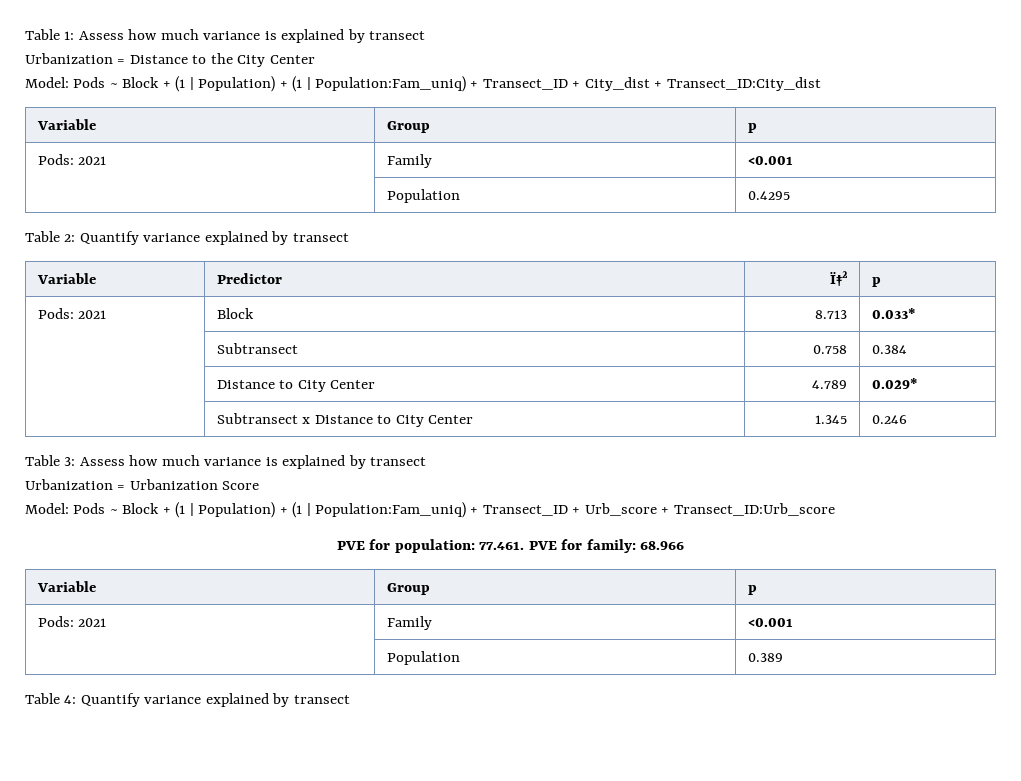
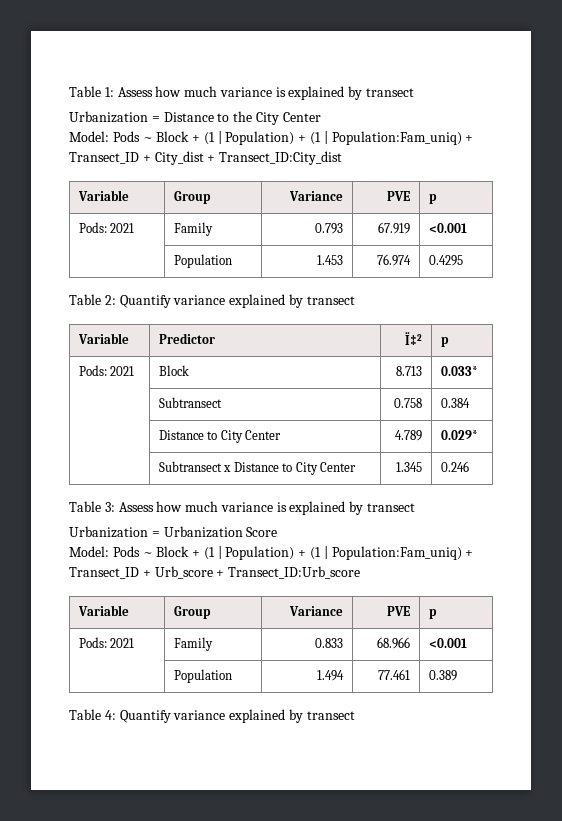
[747,123,757,133] [37,154,107,165] [386,154,432,168] [747,156,793,165] [386,189,460,203] | p // Pods: 2021 | Family | <0.001 // | Population -> [288,191,343,201] [386,191,410,201] [429,194,438,204] [79,222,135,233] [174,222,214,236] [314,223,343,234] [377,222,410,234] [429,223,468,233] [174,254,233,268] [316,255,343,265] [376,254,411,266] | Variance | PVE | p // Pods: 2021 | Family | 0.793 | 67.919 | <0.001 // | Population | 1.453 | 76.974
[336,539,685,553] [36,581,96,592] [386,583,430,595] [747,585,757,595] [37,616,107,627] [386,616,432,630] [747,618,793,627] [386,651,460,665] // PVE for population: 77.461. PVE for family: 68.966 // Variable | Group | p // Pods: 2021 | Family | <0.001 // | Population -> [78,605,130,616] [174,606,212,619] [288,606,343,616] [386,606,410,616] [429,609,438,619] [79,637,135,648] [174,637,214,651] [314,638,343,648] [376,637,410,649] [429,638,468,648] [174,669,233,683] [316,670,344,681] [377,669,410,680] // Variable | Group | Variance | PVE | p // Pods: 2021 | Family | 0.833 | 68.966 | <0.001 // | Population | 1.494 | 77.461

